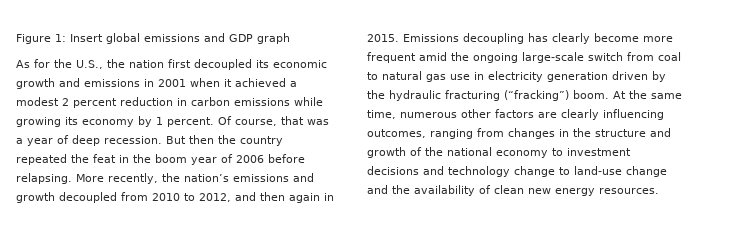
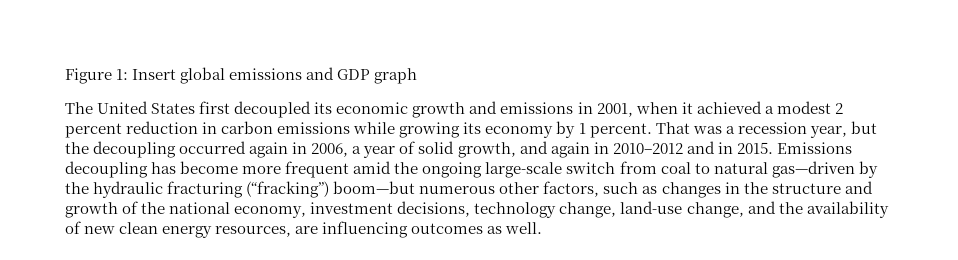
[16,59,164,69] As for the U.S., the nation -> [65,101,196,114] The United States
[158,79,186,87] 2001 -> [596,103,633,117] 2001,
[218,116,329,126] [16,135,283,146] [16,154,305,165] [16,173,314,184] [16,192,320,203] Of course, that was a year of deep recession. But then the country repeated the feat in the boom year of 2006 before relapsing. More recently, the nation’s emissions and growth decoupled from 2010 to 2012, and then again -> [655,121,877,138] [65,141,715,158] That was a recession year, but the decoupling occurred again in 2006, a year of solid growth, and again in 2010–2012 and
[552,33,590,44] clearly -> (177, 168) none
[426,71,648,82] gas use in electricity generation driven -> [771,161,855,178] gas—driven
[573,90,682,99] [367,109,664,120] [367,128,504,139] boom. At the same time, numerous other factors are clearly influencing outcomes, ranging from -> [333,181,658,197] boom—but numerous other factors, such as
[496,148,631,158] [367,166,667,177] [367,185,659,196] economy to investment decisions and technology change to land-use change and the availability of clean new energy resources. -> [234,201,889,218] [65,221,543,238] economy, investment decisions, technology change, land-use change, and the availability of new clean energy resources, are influencing outcomes as well.

